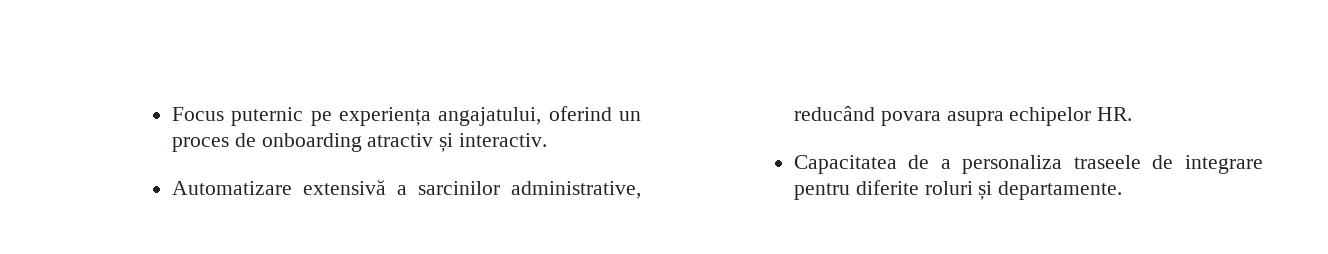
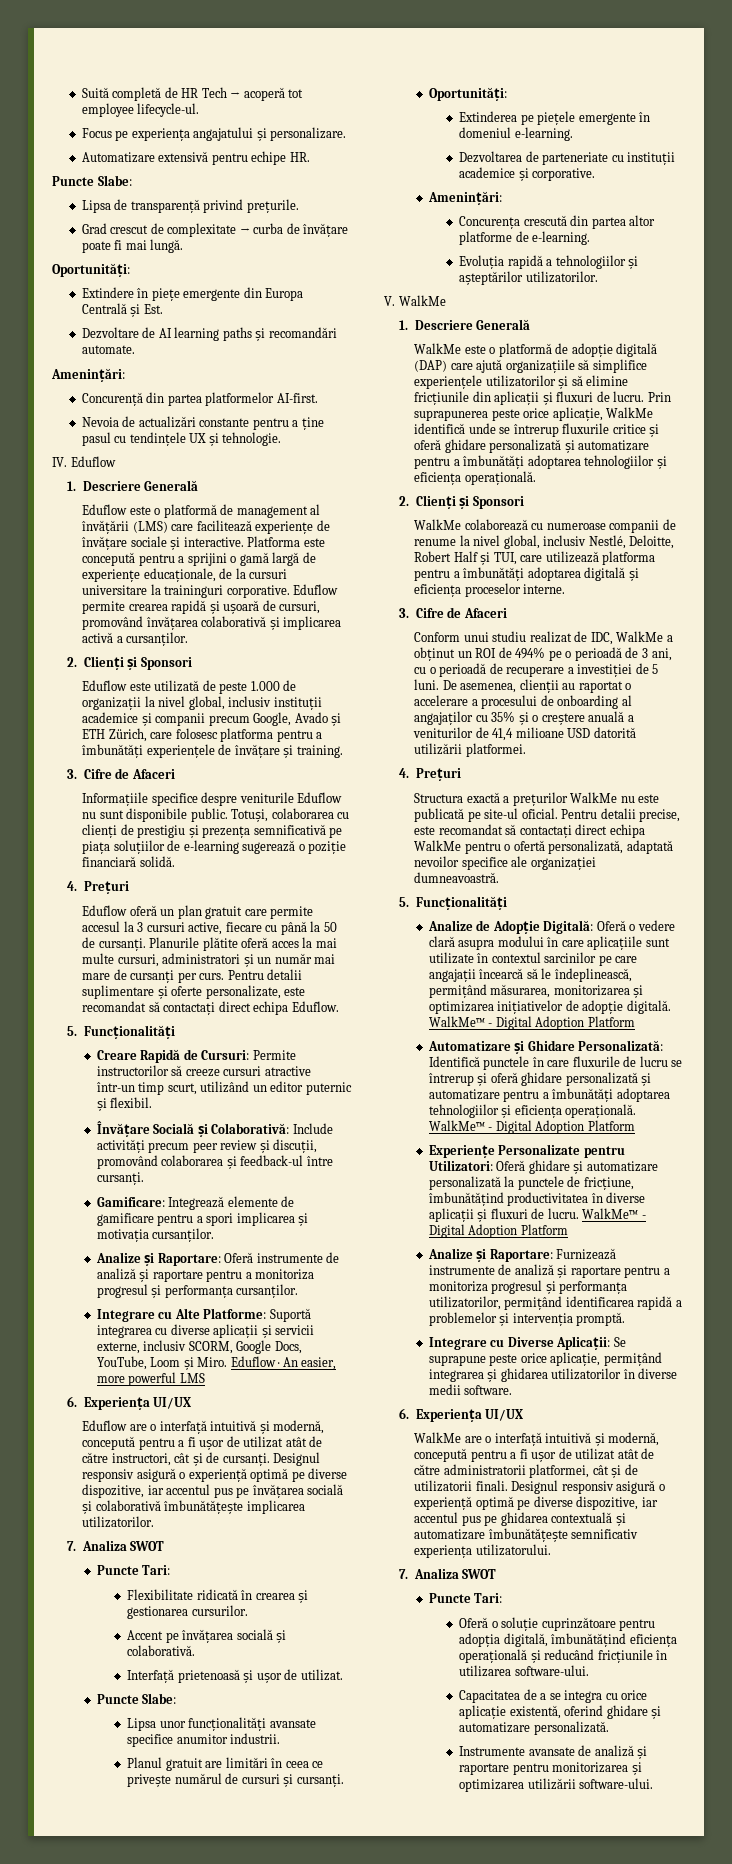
[171,106,641,126] [171,133,547,152] [171,180,641,199] [793,106,1133,126] [793,155,1263,174] [793,180,1123,200] Focus puternic pe experiența angajatului, oferind un proces de onboarding atractiv și interactiv. // Automatizare extensivă a sarcinilor administrative, reducând povara asupra echipelor HR. // Capacitatea de a personaliza traseele de integrare pentru diferite roluri și departamente. -> [81,87,304,101] [81,103,200,117] [81,127,347,141] [81,151,310,165] [52,175,132,186] [81,199,299,213] [81,223,349,237] [81,239,184,253] [52,263,130,277] [81,287,304,301] [81,303,163,317] [81,327,337,341] [81,345,135,354] [51,368,125,382] [81,392,318,406] [81,416,324,430] [81,432,282,446] [52,456,116,467] [67,480,199,491] [82,504,321,518] [82,520,330,534] [82,536,325,550] [82,552,316,566] [82,568,288,582] [82,584,339,598] [82,600,321,614] [82,616,342,630] [82,632,189,646] [67,656,192,670] [82,680,297,694] [82,696,322,710] [82,712,342,726] [82,728,323,742] [82,744,343,758] [67,768,175,779] [82,792,343,806] [82,808,350,822] [82,824,343,838] [82,840,347,854] [82,856,175,867] [67,881,129,894] [82,905,314,919] [82,921,337,935] [82,937,337,951] [82,953,336,967] [82,969,303,983] [82,985,306,999] [82,1001,339,1015] [67,1025,175,1039] [96,1049,296,1063] [96,1065,311,1077] [96,1081,352,1095] [96,1097,153,1111] [96,1121,333,1137] [96,1139,318,1153] [96,1155,333,1169] [96,1172,144,1185] [96,1196,295,1210] [96,1212,309,1226] [96,1228,215,1242] [95,1252,340,1266] [96,1268,315,1282] [96,1284,299,1298] [96,1308,311,1322] [96,1324,315,1338] [96,1340,302,1354] [96,1356,337,1370] [96,1372,205,1386] [67,1396,192,1410] [82,1420,325,1434] [82,1436,323,1450] [82,1452,321,1466] [82,1468,348,1482] [82,1484,344,1498] [82,1500,305,1514] [82,1516,155,1528] [67,1540,165,1551] [96,1565,171,1575] [127,1589,309,1603] [127,1605,248,1619] [127,1629,287,1643] [127,1645,196,1656] [127,1669,343,1683] [96,1693,177,1704] [127,1717,316,1731] [127,1733,281,1747] [127,1757,324,1771] [127,1773,344,1787] [428,87,507,101] [459,111,651,125] [459,127,573,141] [459,151,676,165] [459,167,596,181] [427,191,502,205] [459,215,656,229] [459,231,591,245] [459,255,639,269] [459,271,598,285] [384,295,446,306] [399,319,531,330] [414,343,658,357] [414,359,647,373] [414,375,629,389] [414,391,671,405] [414,407,654,421] [414,423,660,437] [414,439,650,453] [414,455,667,469] [414,471,536,485] [399,495,524,509] [414,519,676,533] [414,535,675,549] [414,551,656,565] [414,567,639,581] [414,583,566,597] [399,607,507,618] [414,631,673,645] [414,647,672,661] [414,663,659,677] [414,679,632,693] [414,695,632,709] [414,711,634,725] [413,727,636,741] [414,743,526,757] [399,768,461,781] [414,792,660,806] [414,808,681,822] [414,824,645,838] [414,840,673,854] [414,856,596,870] [414,872,500,883] [399,896,507,910] [427,920,675,934] [428,936,670,950] [428,952,638,966] [428,968,632,982] [428,984,644,998] [428,1000,671,1014] [428,1016,635,1030] [427,1040,664,1054] [428,1056,683,1070] [428,1072,652,1086] [428,1088,670,1102] [428,1104,637,1118] [428,1120,635,1134] [428,1144,625,1158] [428,1160,658,1174] [428,1176,634,1190] [428,1192,646,1206] [428,1208,646,1222] [428,1224,568,1238] [427,1248,617,1262] [428,1264,670,1278] [428,1280,628,1294] [428,1296,682,1310] [428,1312,626,1326] [428,1336,626,1350] [428,1352,662,1366] [428,1368,678,1382] [428,1384,513,1395] [399,1408,524,1422] [414,1432,660,1446] [414,1448,655,1462] [414,1464,638,1478] [414,1480,665,1494] [414,1496,658,1510] [414,1512,626,1526] [414,1528,639,1542] [414,1544,551,1558] [399,1568,497,1579] [428,1593,503,1603] [459,1617,656,1631] [459,1633,677,1647] [459,1649,668,1663] [459,1665,589,1677] [459,1689,648,1703] [459,1705,662,1719] [459,1721,609,1735] [459,1745,648,1759] [459,1762,642,1775] [459,1778,654,1792] Suită completă de HR Tech → acoperă tot employee lifecycle-ul. // Focus pe experiența angajatului și personalizare. // Automatizare extensivă pentru echipe HR. // Puncte Slabe: // Lipsa de transparență privind prețurile. // Grad crescut de complexitate → curba de învățare poate fi mai lungă. // Oportunități: // Extindere în piețe emergente din Europa Centrală și Est. // Dezvoltare de AI learning paths și recomandări automate. // Amenințări: // Concurență din partea platformelor AI-first. // Nevoia de actualizări constante pentru a ține pasul cu tendințele UX și tehnologie. // IV. Eduflow // 1. Descriere Generală // Eduflow este o platformă de management al învățării (LMS) care facilitează experiențe de învățare sociale și interactive. Platforma este concepută pentru a sprijini o gamă largă de experiențe educaționale, de la cursuri universitare la traininguri corporative. Eduflow permite crearea rapidă și ușoară de cursuri, promovând învățarea colaborativă și implicarea activă a cursanților. // 2. Clienți și Sponsori // Eduflow este utilizată de peste 1.000 de organizații la nivel global, inclusiv instituții academice și companii precum Google, Avado și ETH Zürich, care folosesc platforma pentru a îmbunătăți experiențele de învățare și training. // 3. Cifre de Afaceri // Informațiile specifice despre veniturile Eduflow nu sunt disponibile public. Totuși, colaborarea cu clienți de prestigiu și prezența semnificativă pe piața soluțiilor de e-learning sugerează o poziție financiară solidă. // 4. Prețuri // Eduflow oferă un plan gratuit care permite accesul la 3 cursuri active, fiecare cu până la 50 de cursanți. Planurile plătite oferă acces la mai multe cursuri, administratori și un număr mai mare de cursanți per curs. Pentru detalii suplimentare și oferte personalizate, este recomandat să contactați direct echipa Eduflow. // 5. Funcționalități // Creare Rapidă de Cursuri: Permite instructorilor să creeze cursuri atractive într-un timp scurt, utilizând un editor puternic și flexibil. // Învățare Socială și Colaborativă: Include activități precum peer review și discuții, promovând colaborarea și feedback-ul între cursanți. // Gamificare: Integrează elemente de gamificare pentru a spori implicarea și motivația cursanților. // Analize și Raportare: Oferă instrumente de analiză și raportare pentru a monitoriza progresul și performanța cursanților. // Integrare cu Alte Platforme: Suportă integrarea cu diverse aplicații și servicii externe, inclusiv SCORM, Google Docs, YouTube, Loom și Miro. Eduflow · An easier, more powerful LMS // 6. Experiența UI/UX // Eduflow are o interfață intuitivă și modernă, concepută pentru a fi ușor de utilizat atât de către instructori, cât și de cursanți. Designul responsiv asigură o experiență optimă pe diverse dispozitive, iar accentul pus pe învățarea socială și colaborativă îmbunătățește implicarea utilizatorilor. // 7. Analiza SWOT // Puncte Tari: // Flexibilitate ridicată în crearea și gestionarea cursurilor. // Accent pe învățarea socială și colaborativă. // Interfață prietenoasă și ușor de utilizat. // Puncte Slabe: // Lipsa unor funcționalități avansate specifice anumitor industrii. // Planul gratuit are limitări în ceea ce privește numărul de cursuri și cursanți. // Oportunități: // Extinderea pe piețele emergente în domeniul e-learning. // Dezvoltarea de parteneriate cu instituții academice și corporative. // Amenințări: // Concurența crescută din partea altor platforme de e-learning. // Evoluția rapidă a tehnologiilor și așteptărilor utilizatorilor. // V. WalkMe // 1. Descriere Generală // WalkMe este o platformă de adopție digitală (DAP) care ajută organizațiile să simplifice experiențele utilizatorilor și să elimine fricțiunile din aplicații și fluxuri de lucru. Prin suprapunerea peste orice aplicație, WalkMe identifică unde se întrerup fluxurile critice și oferă ghidare personalizată și automatizare pentru a îmbunătăți adoptarea tehnologiilor și eficiența operațională. // 2. Clienți și Sponsori // WalkMe colaborează cu numeroase companii de renume la nivel global, inclusiv Nestlé, Deloitte, Robert Half și TUI, care utilizează platforma pentru a îmbunătăți adoptarea digitală și eficiența proceselor interne. // 3. Cifre de Afaceri // Conform unui studiu realizat de IDC, WalkMe a obținut un ROI de 494% pe o perioadă de 3 ani, cu o perioadă de recuperare a investiției de 5 luni. De asemenea, clienții au raportat o accelerare a procesului de onboarding al angajaților cu 35% și o creștere anuală a veniturilor de 41,4 milioane USD datorită utilizării platformei. // 4. Prețuri // Structura exactă a prețurilor WalkMe nu este publicată pe site-ul oficial. Pentru detalii precise, este recomandat să contactați direct echipa WalkMe pentru o ofertă personalizată, adaptată nevoilor specifice ale organizației dumneavoastră. // 5. Funcționalități // Analize de Adopție Digitală: Oferă o vedere clară asupra modului în care aplicațiile sunt utilizate în contextul sarcinilor pe care angajații încearcă să le îndeplinească, permițând măsurarea, monitorizarea și optimizarea inițiativelor de adopție digitală. WalkMe™ - Digital Adoption Platform // Automatizare și Ghidare Personalizată: Identifică punctele în care fluxurile de lucru se întrerup și oferă ghidare personalizată și automatizare pentru a îmbunătăți adoptarea tehnologiilor și eficiența operațională. WalkMe™ - Digital Adoption Platform // Experiențe Personalizate pentru Utilizatori: Oferă ghidare și automatizare personalizată la punctele de fricțiune, îmbunătățind productivitatea în diverse aplicații și fluxuri de lucru. WalkMe™ - Digital Adoption Platform // Analize și Raportare: Furnizează instrumente de analiză și raportare pentru a monitoriza progresul și performanța utilizatorilor, permițând identificarea rapidă a problemelor și intervenția promptă. // Integrare cu Diverse Aplicații: Se suprapune peste orice aplicație, permițând integrarea și ghidarea utilizatorilor în diverse medii software. // 6. Experiența UI/UX // WalkMe are o interfață intuitivă și modernă, concepută pentru a fi ușor de utilizat atât de către administratorii platformei, cât și de utilizatorii finali. Designul responsiv asigură o experiență optimă pe diverse dispozitive, iar accentul pus pe ghidarea contextuală și automatizare îmbunătățește semnificativ experiența utilizatorului. // 7. Analiza SWOT // Puncte Tari: // Oferă o soluție cuprinzătoare pentru adopția digitală, îmbunătățind eficiența operațională și reducând fricțiunile în utilizarea software-ului. // Capacitatea de a se integra cu orice aplicație existentă, oferind ghidare și automatizare personalizată. // Instrumente avansate de analiză și raportare pentru monitorizarea și optimizarea utilizării software-ului.

